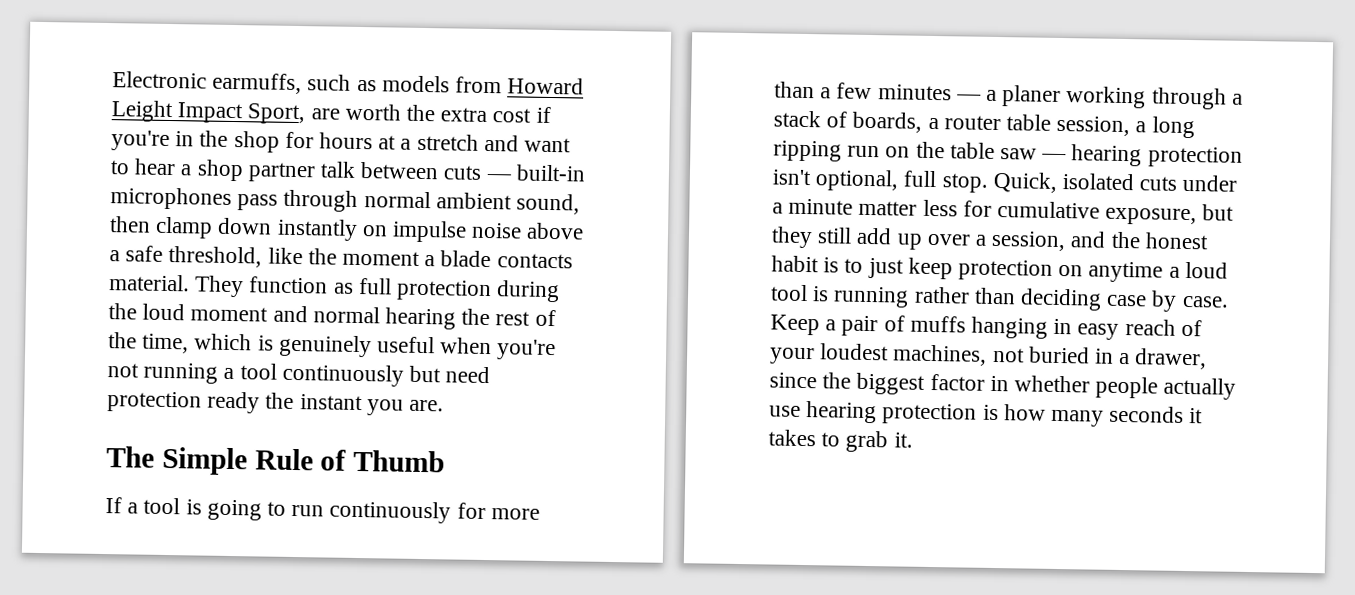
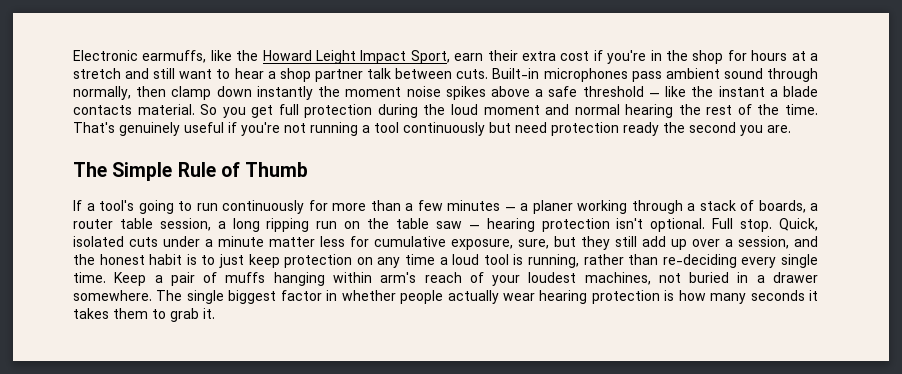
[307,74,503,94] such as models from -> [210,50,259,61] like the
[310,103,436,122] are worth the -> [454,50,518,61] earn their
(519, 143) none -> [153,68,176,79] still
[443,164,586,182] [110,187,581,215] [109,216,523,243] cuts — built-in microphones pass through normal ambient sound, then clamp down instantly on impulse noise -> [456,68,819,82] [73,86,486,100] cuts. Built-in microphones pass ambient sound through normally, then clamp down instantly the moment noise spikes
[168,246,421,268] threshold, like the moment -> [582,86,765,97] threshold — like the instant
[194,275,354,298] They function as -> [200,104,274,118] So you get
[142,333,274,354] time, which is -> [784,104,818,115] [73,122,115,133] time. That's
[440,337,493,355] when -> [228,122,237,133] if
[299,394,363,411] instant -> [689,122,736,133] second
[143,497,202,515] tool is -> [99,200,134,211] tool's
[815,169,938,192] optional, full -> [650,218,734,232] optional. Full
(1198, 216) none -> [518,239,549,249] sure,
[1088,261,1164,283] anytime -> [377,254,435,268] any time
[833,286,910,308] running -> [528,254,580,268] running,
[1020,288,1229,312] deciding case by case. -> [662,254,819,268] [73,272,106,283] re-deciding every single time.
[1053,318,1120,340] in easy -> [332,272,417,283] within arm's
[1134,348,1208,370] [769,372,852,389] drawer, since the -> [773,272,819,283] [73,290,224,304] drawer somewhere. The single
[769,405,801,417] use -> [502,293,535,301] wear
(816, 438) none -> [113,308,148,319] them

